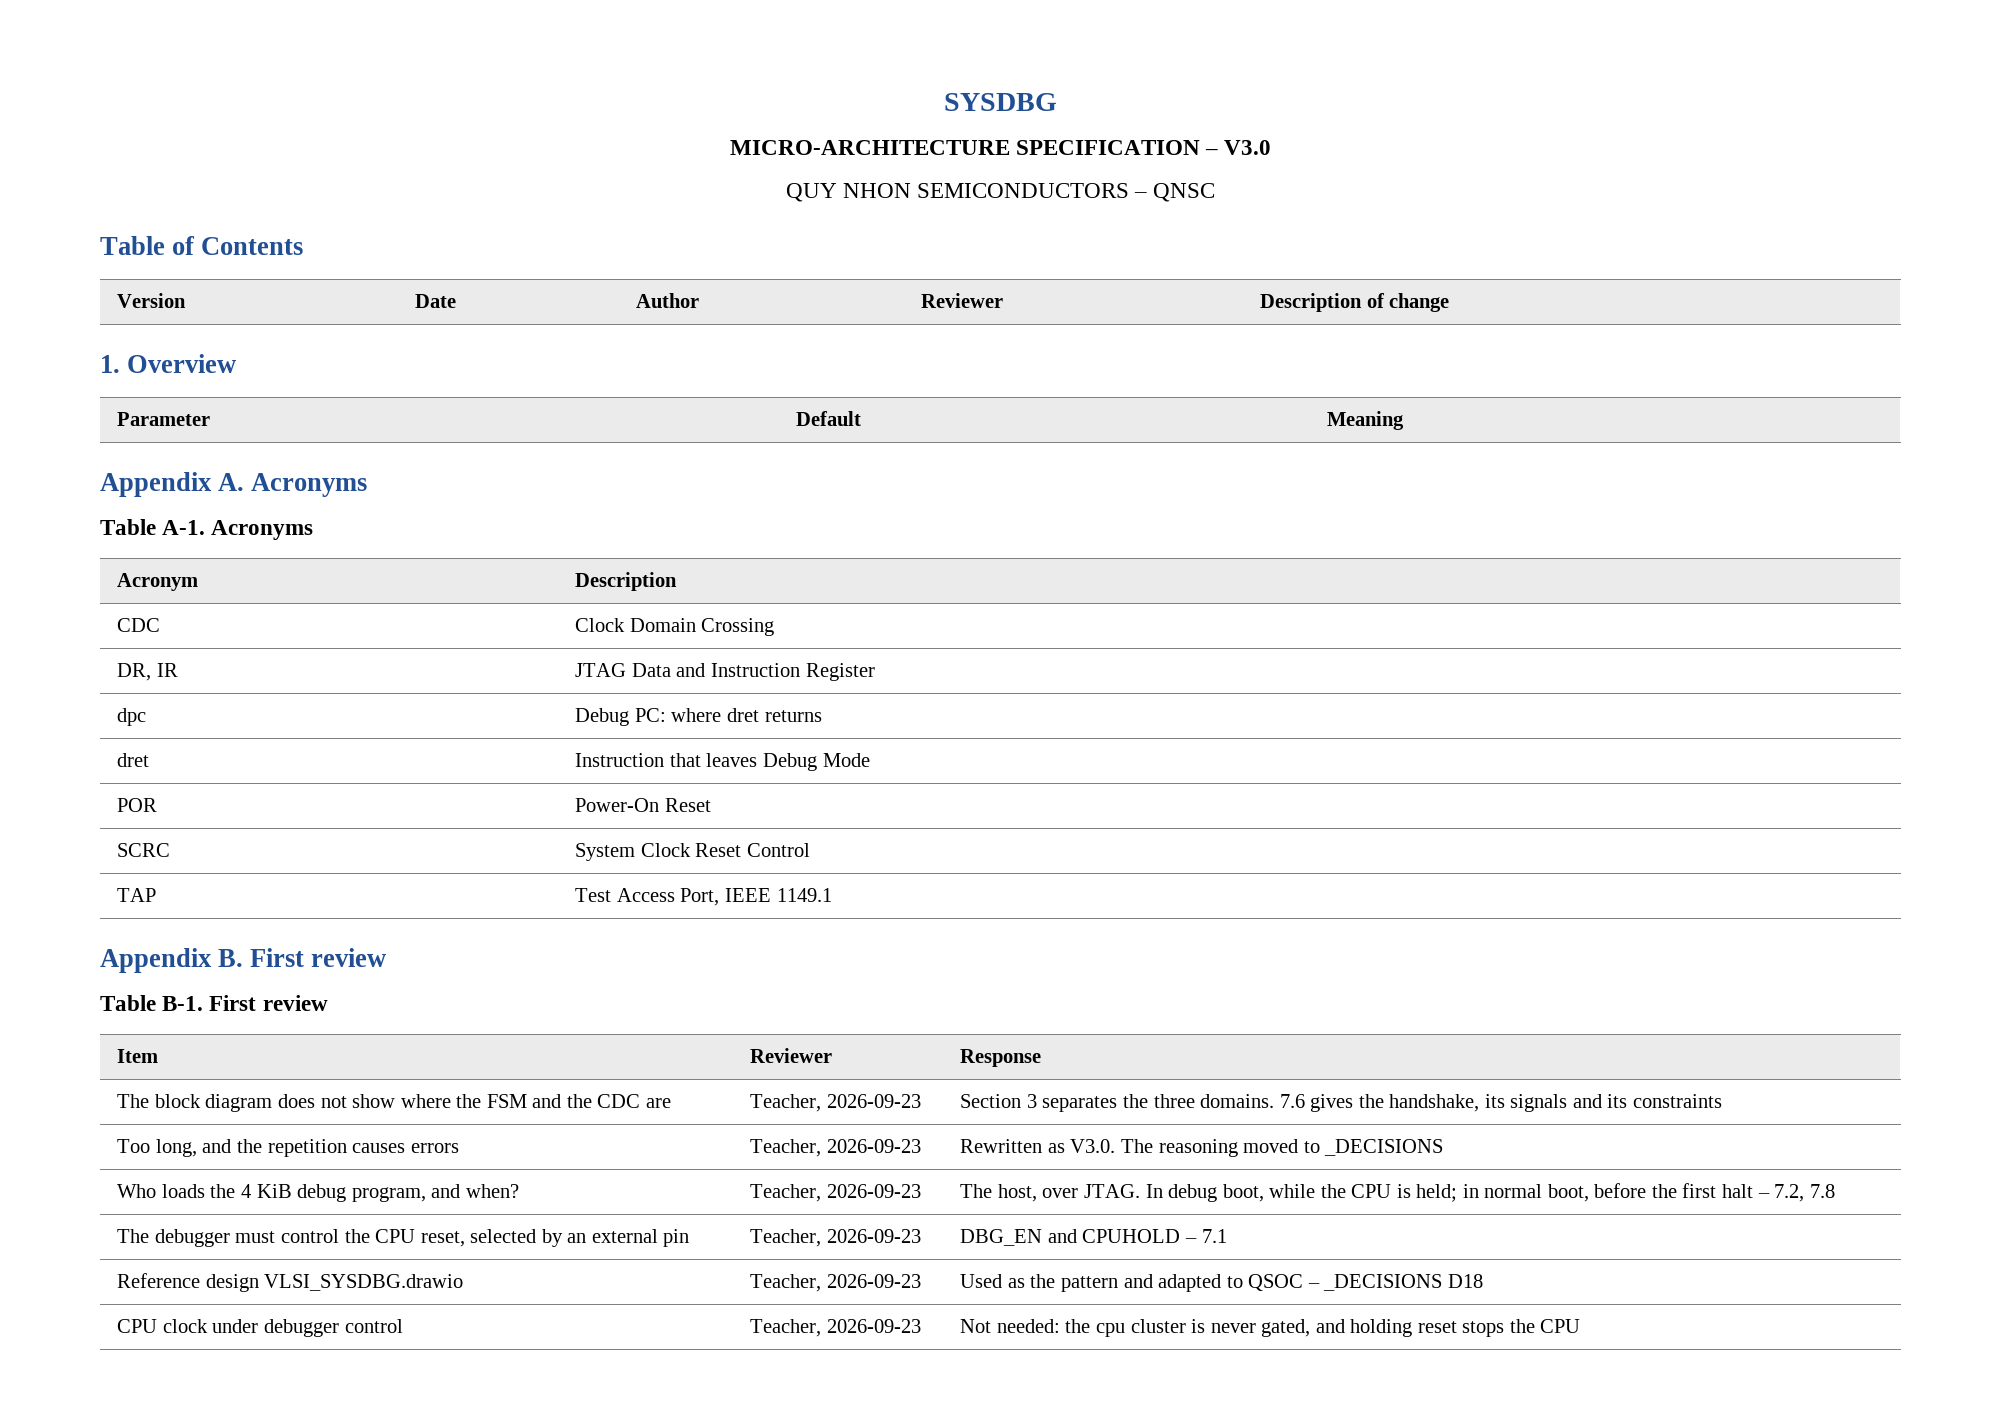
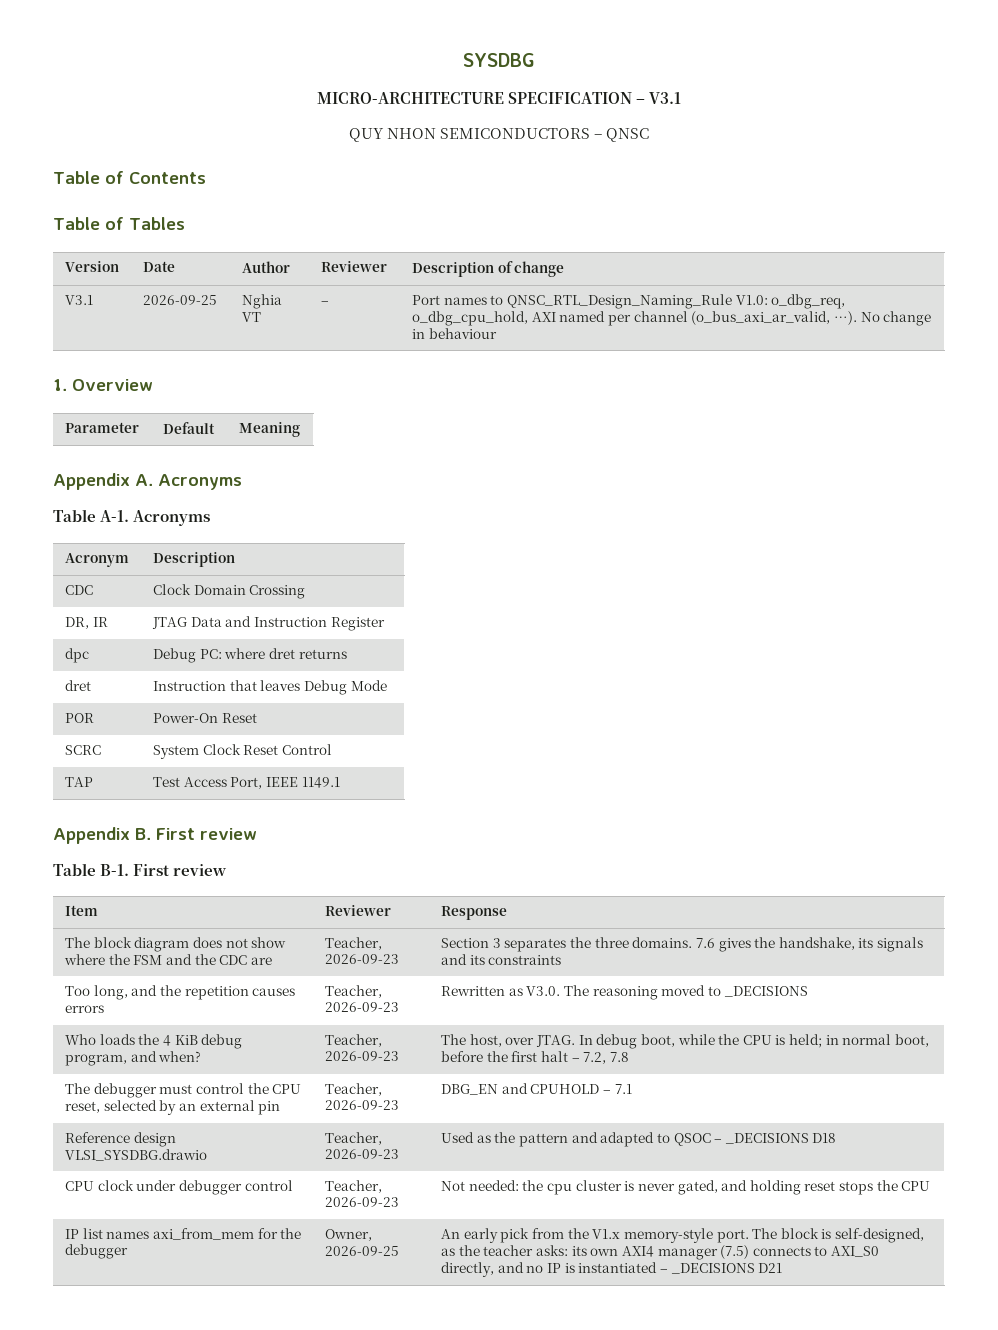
[1224,140,1272,155] V3.0 -> [649,92,682,104] V3.1
(304, 246) none -> [53,217,185,230] // Table of Tables
(1450, 302) none -> [64,295,93,305] [142,295,217,305] [241,294,282,309] [241,312,261,322] [320,301,329,305] [411,294,846,309] [411,311,932,326] [411,328,497,339] // V3.1 | 2026-09-25 | Nghia VT | – | Port names to QNSC_RTL_Design_Naming_Rule V1.0: o_dbg_req, o_dbg_cpu_hold, AXI named per channel (o_bus_axi_ar_valid, …). No change in behaviour
(1581, 1326) none -> [64,1228,302,1240] [64,1244,128,1259] [324,1229,372,1241] [324,1246,399,1256] [440,1228,925,1243] [440,1245,880,1260] [440,1262,783,1277] // IP list names axi_from_mem for the debugger | Owner, 2026-09-25 | An early pick from the V1.x memory-style port. The block is self-designed, as the teacher asks: its own AXI4 manager (7.5) connects to AXI_S0 directly, and no IP is instantiated – _DECISIONS D21

